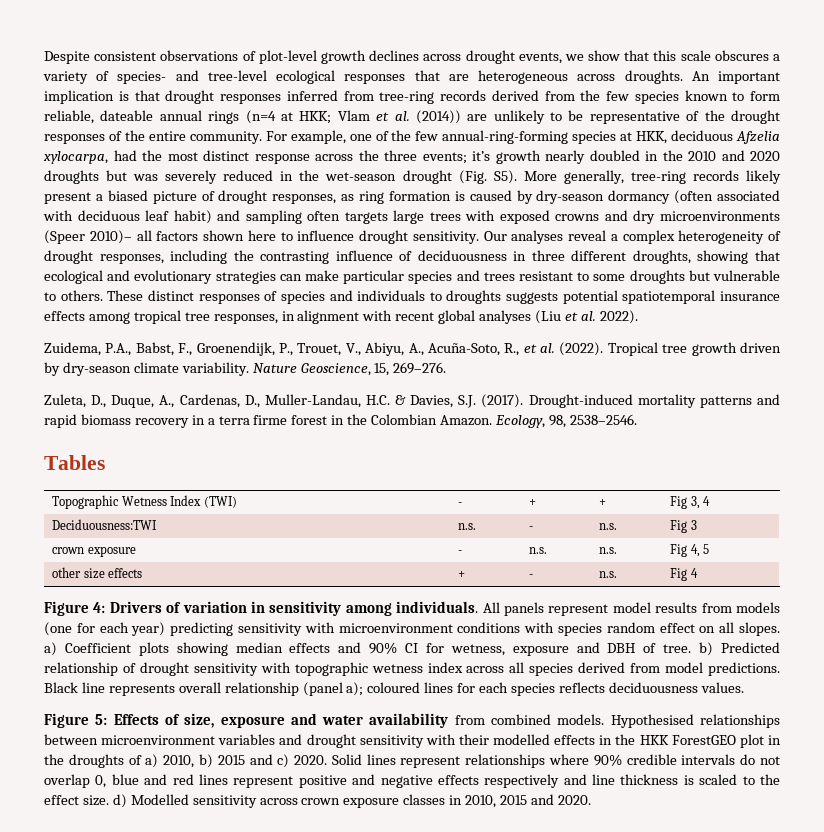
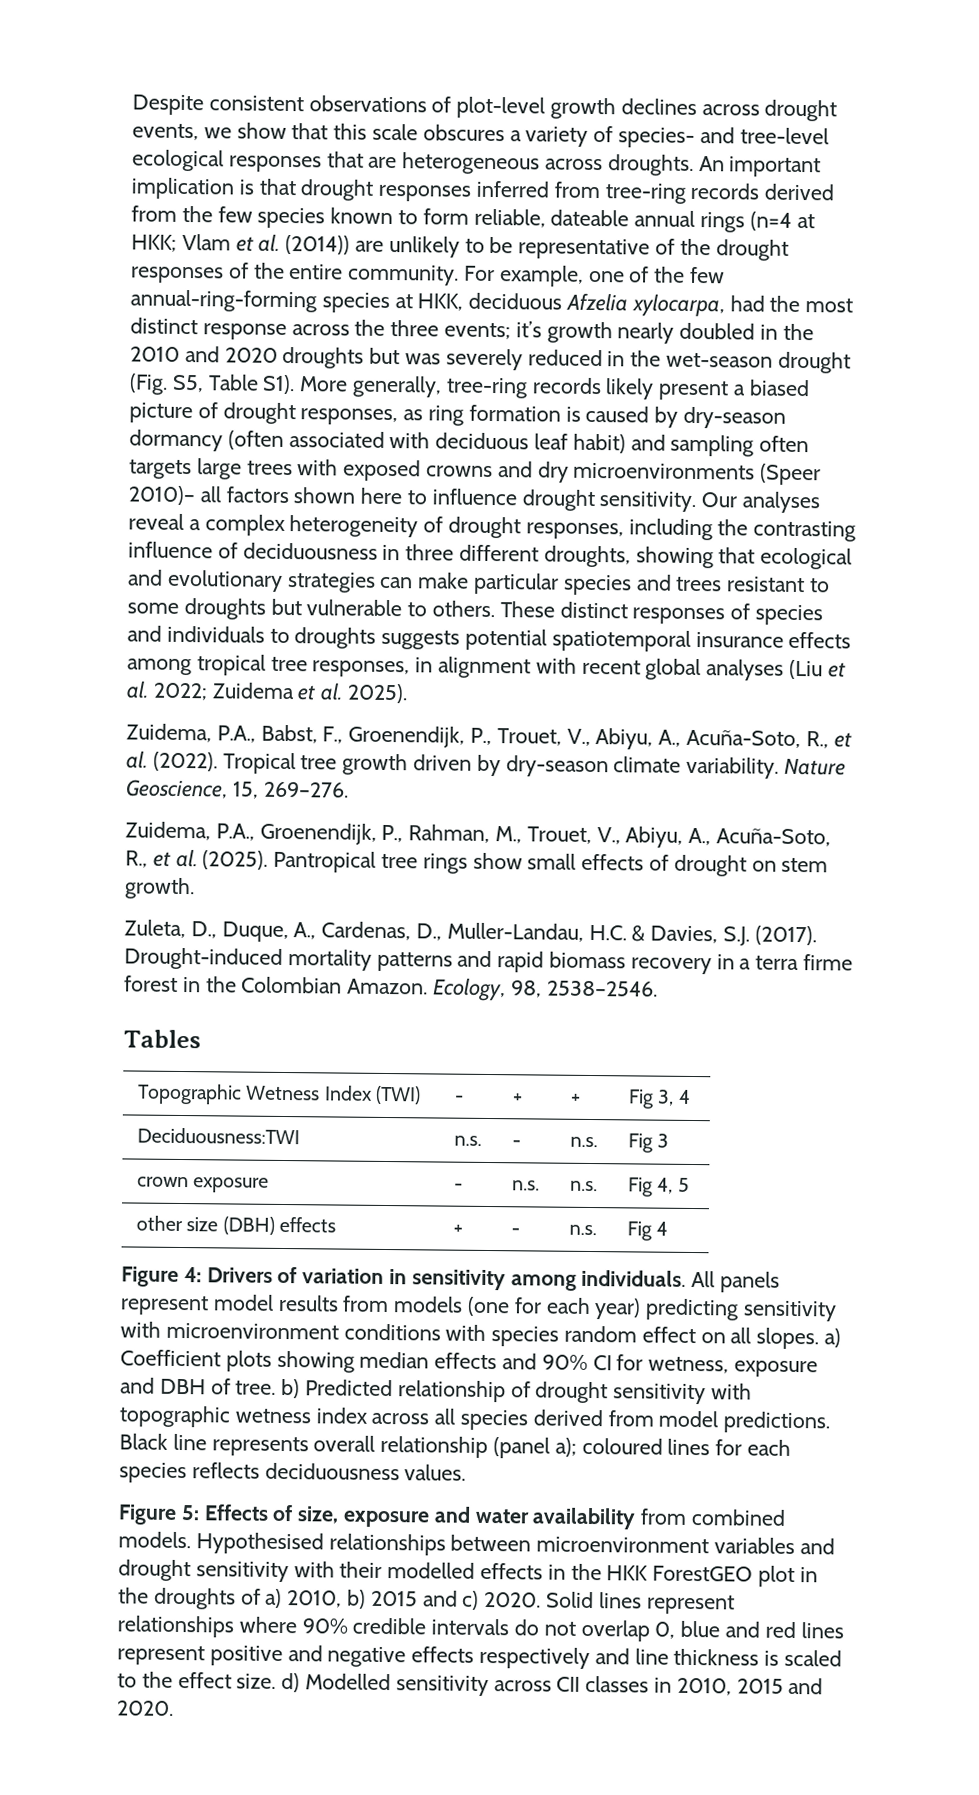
[493,170,517,184] S5). -> [171,374,296,395] S5, Table S1).
[599,310,638,324] 2022). -> [152,682,409,704] 2022; Zuidema et al. 2025).
(447, 368) none -> [125,821,831,848] [125,848,829,877] [124,877,195,900] // Zuidema, P.A., Groenendijk, P., Rahman, M., Trouet, V., Abiyu, A., Acuña-Soto, R., et al. (2025). Pantropical tree rings show small effects of drought on stem growth.
(105, 573) none -> [222,1216,275,1235] (DBH)
[301,798,400,808] crown exposure -> [556,1676,581,1692] CII

